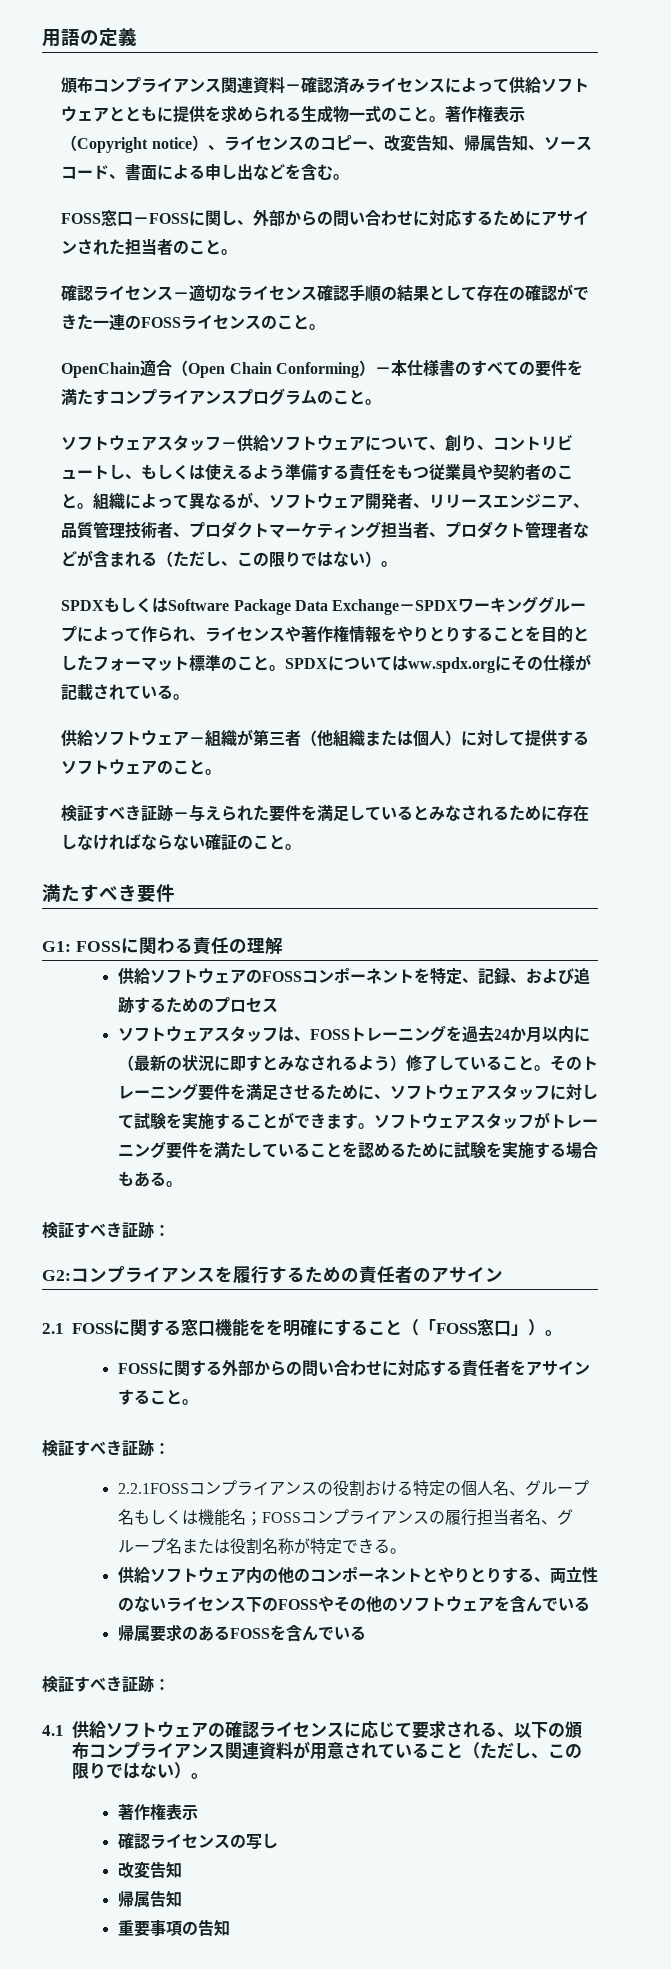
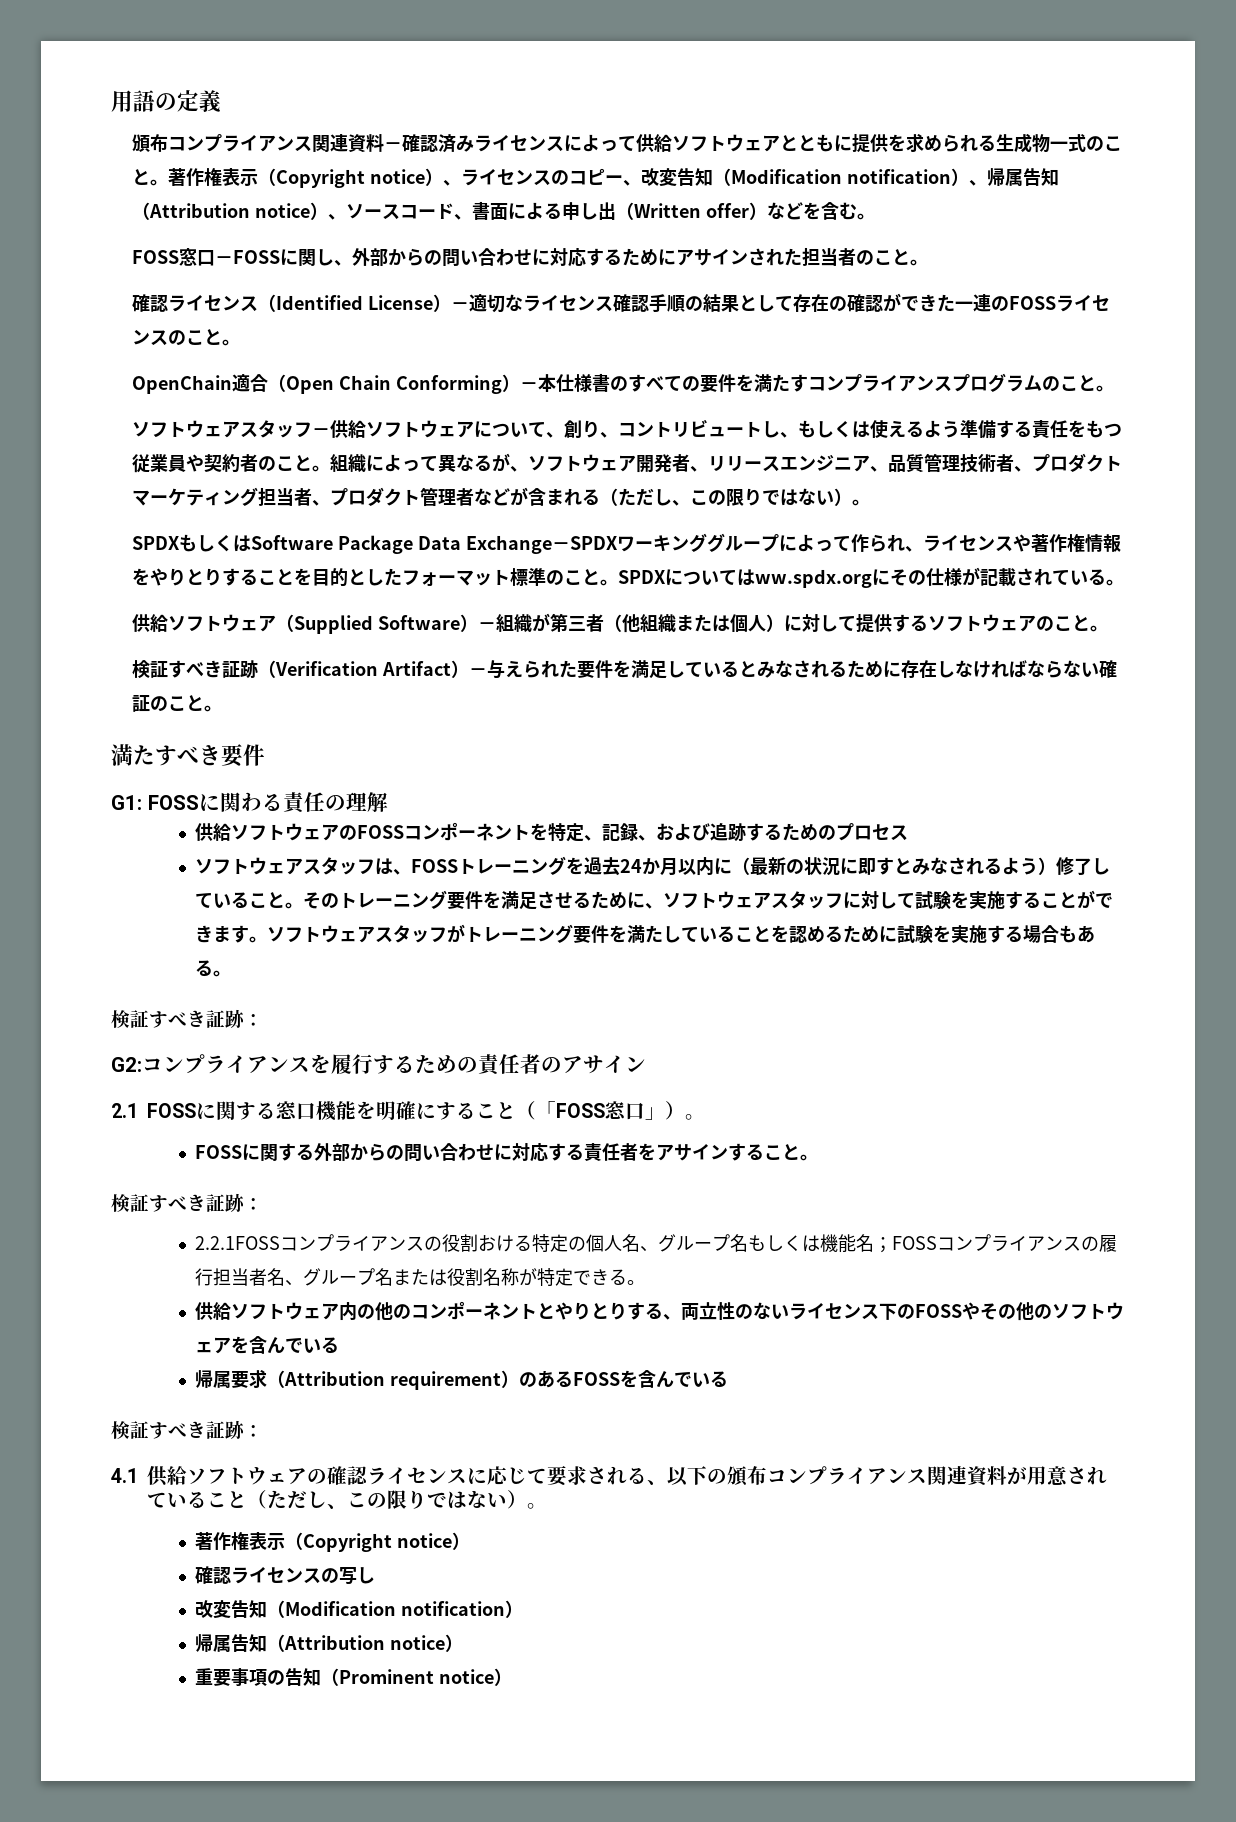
[447,134,528,151] 、帰属告知 -> [713,168,1060,186] [132,202,329,220] （Modification notification）、帰属告知（Attribution notice）
(254, 172) none -> [616,202,768,220] （Written offer）
(174, 293) none -> [258,294,452,312] （Identified License）
(190, 738) none -> [276,614,479,634] （Supplied Software）
(174, 813) none -> [258,660,470,678] （Verification Artifact）
[266,1319,283,1336] を -> (376, 1110) none
(182, 1633) none -> [266,1370,519,1390] （Attribution requirement）
(198, 1812) none -> [284,1532,470,1552] （Copyright notice）
[117,1890,182,1907] // 帰属告知 -> [266,1600,523,1618] [194,1634,463,1652] （Modification notification） // 帰属告知（Attribution notice）
(230, 1927) none -> [320,1668,512,1686] （Prominent notice）

